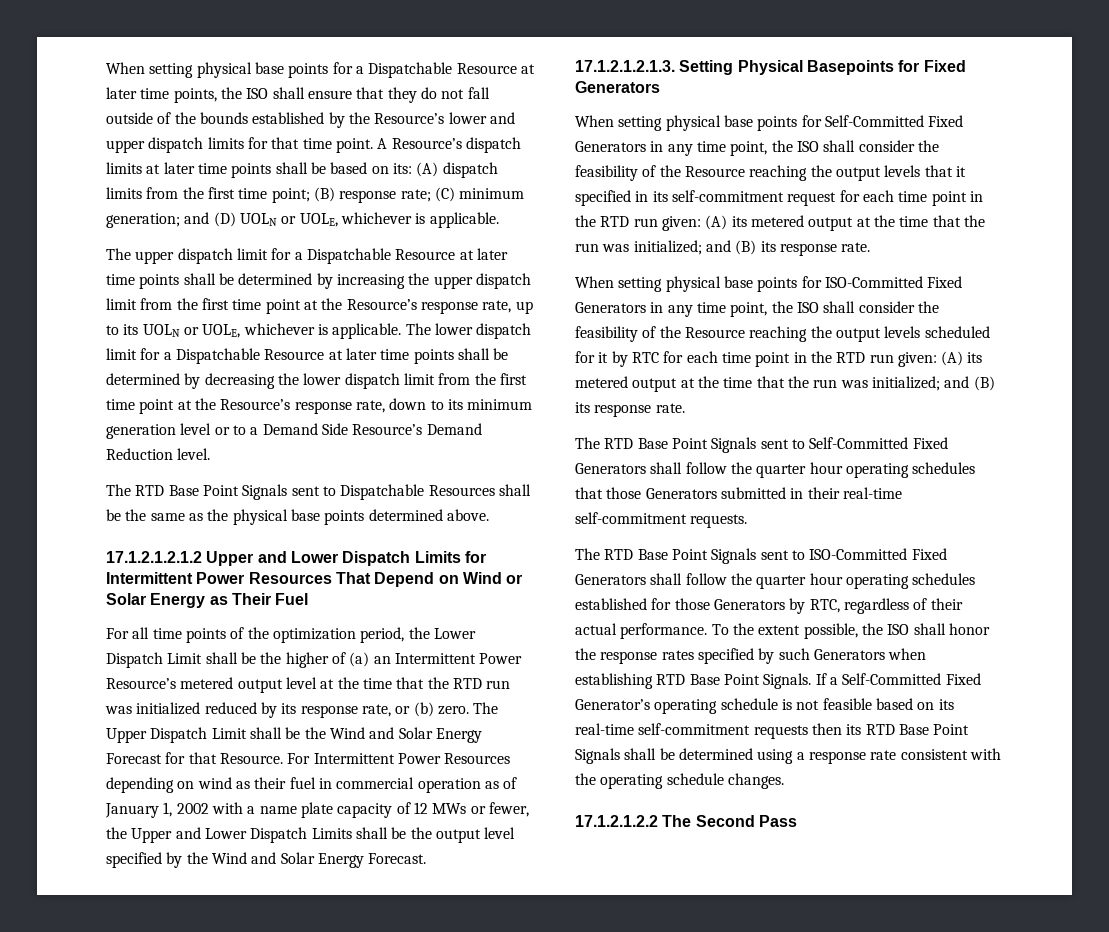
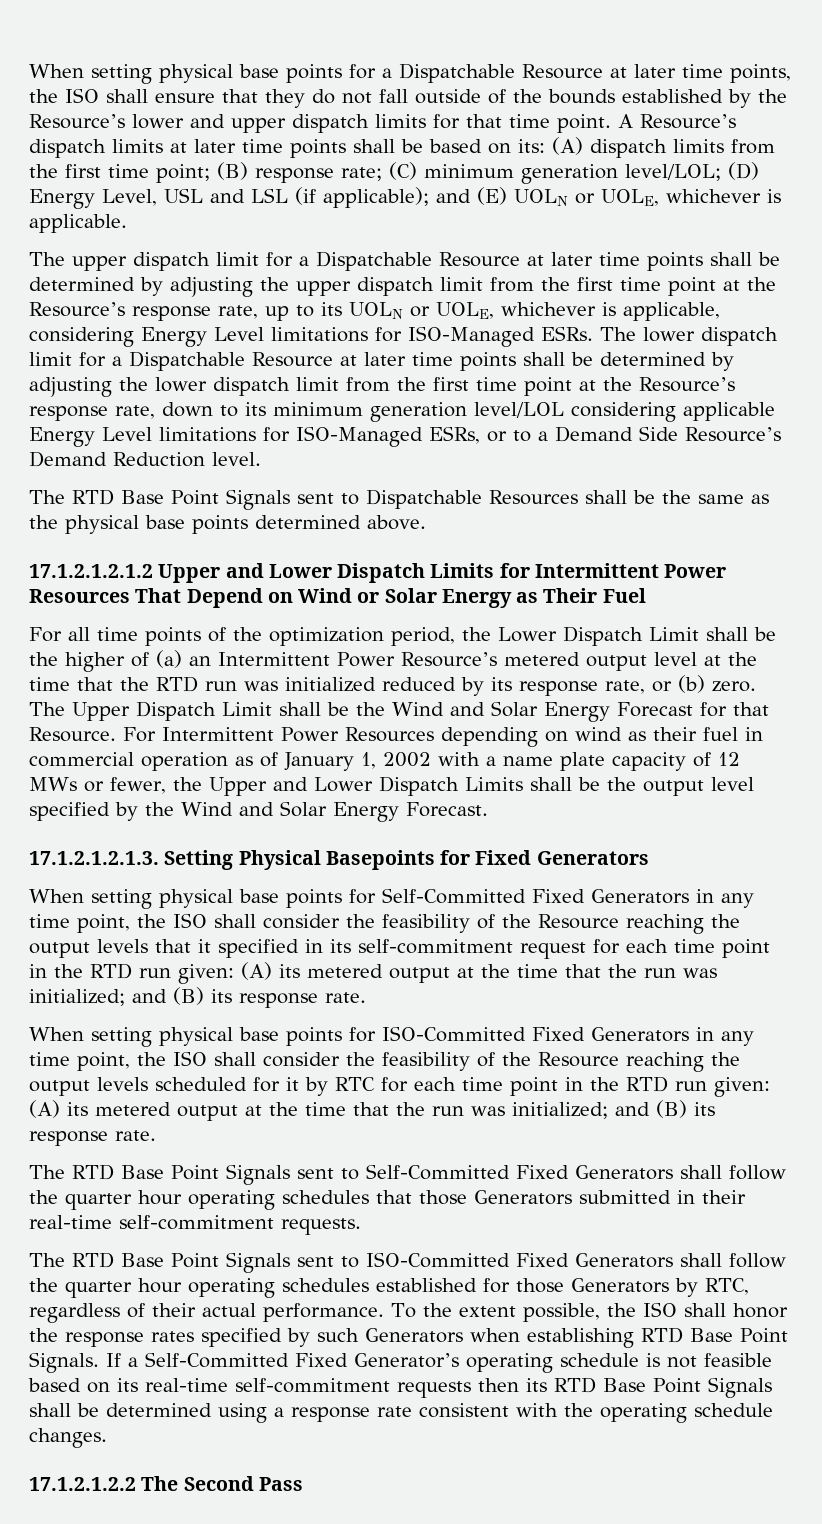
[106,212,236,228] generation; and (D) -> [521,162,759,184] [29,187,507,209] generation level/LOL; (D) Energy Level, USL and LSL (if applicable); and (E)
[336,274,405,289] increasing -> [170,277,253,297] adjusting
[332,323,402,339] applicable. -> [623,302,720,321] [29,326,593,347] applicable, considering Energy Level limitations for ISO-Managed ESRs.
[204,373,275,389] decreasing -> [29,377,112,397] adjusting
[180,423,212,435] level -> [474,402,775,422] [29,426,480,447] level/LOL considering applicable Energy Level limitations for ISO-Managed ESRs,

